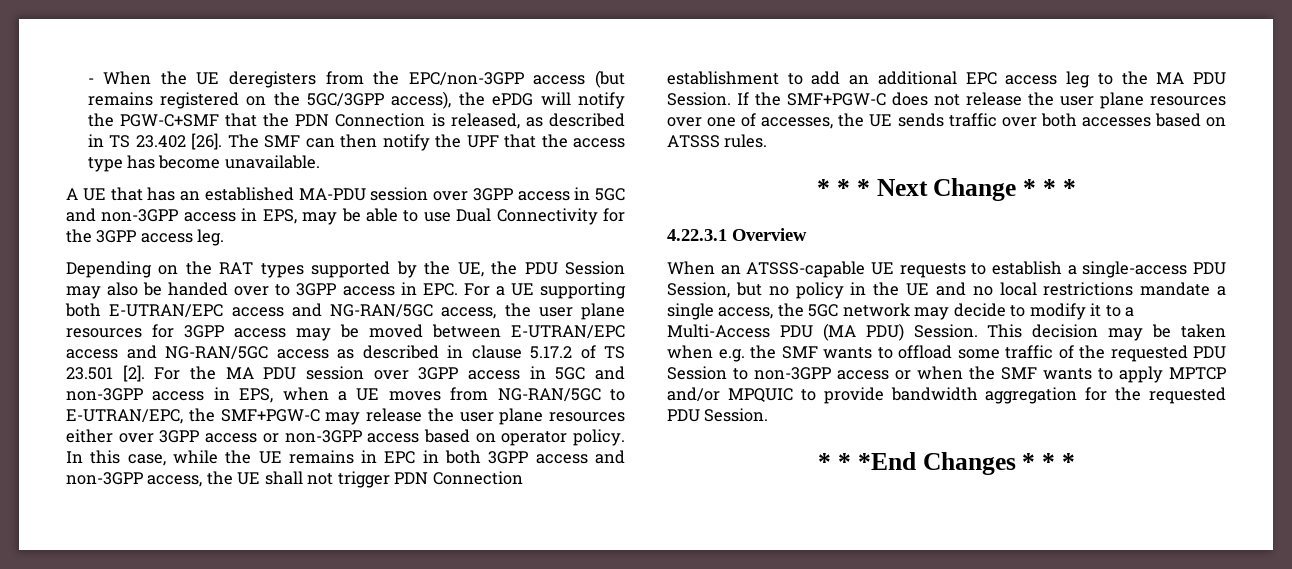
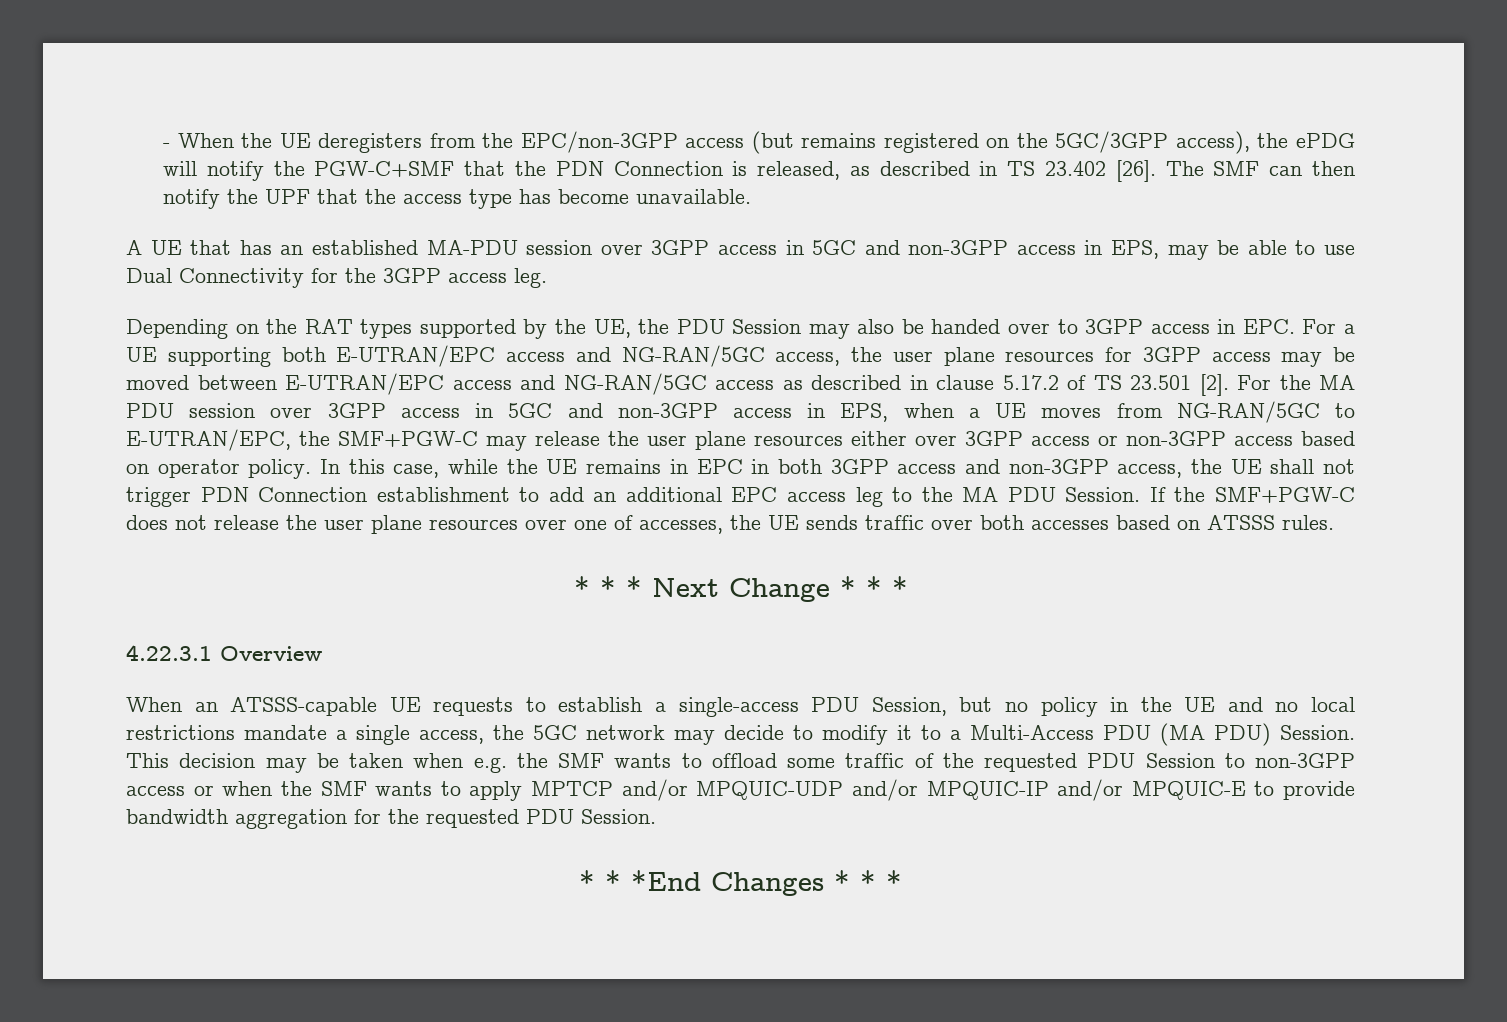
[727,388,793,402] MPQUIC -> [696,779,1246,801] MPQUIC-UDP and/or MPQUIC-IP and/or MPQUIC-E

